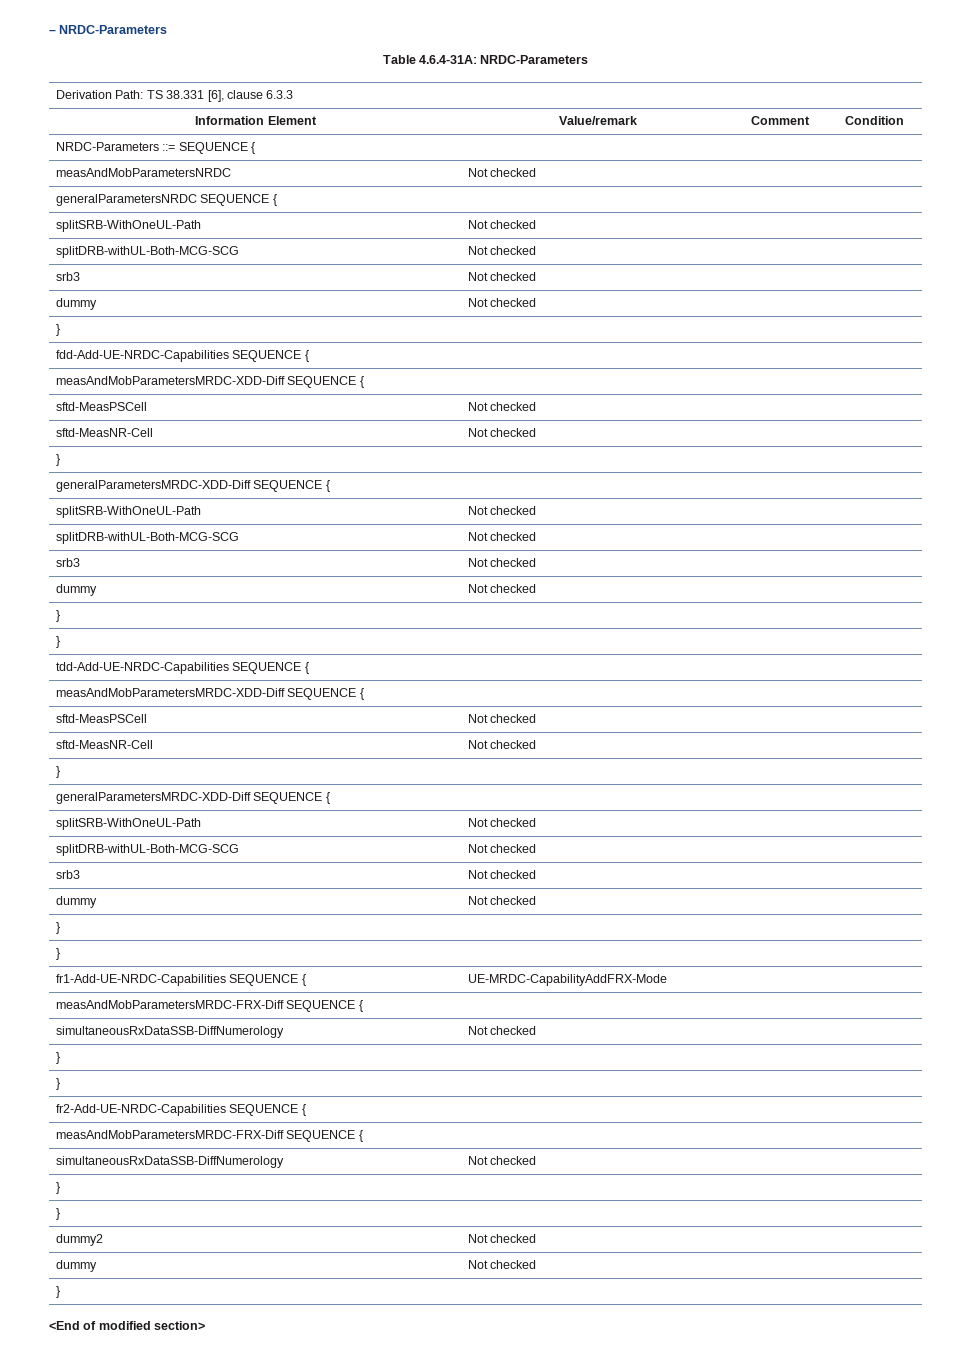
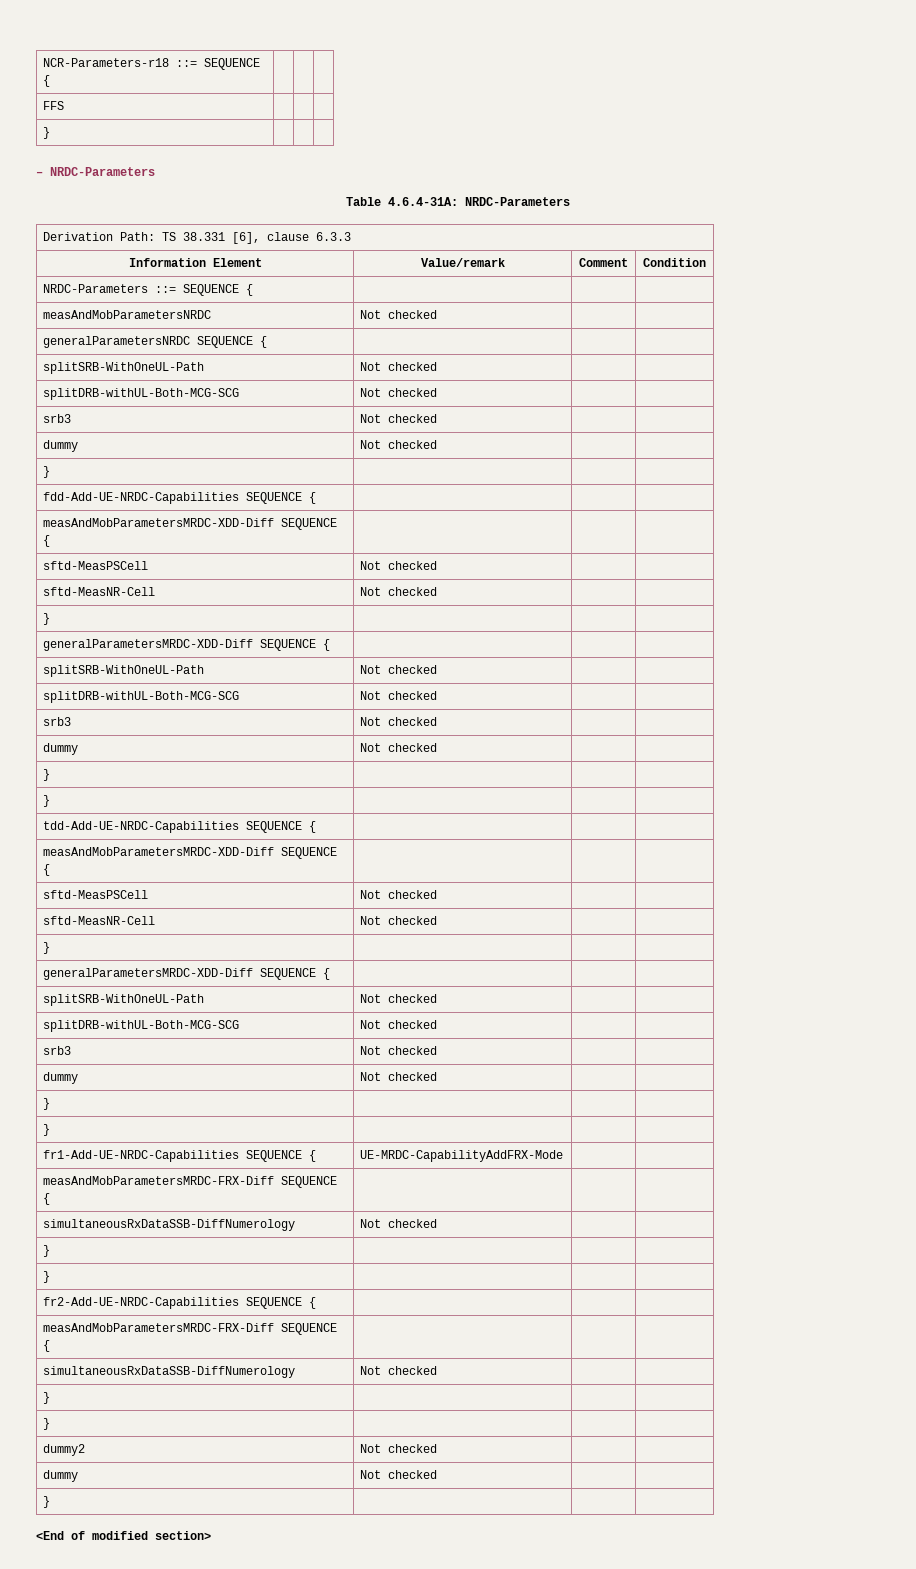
(49, 31) none -> [43,58,261,70] [43,75,51,87] [43,101,65,110] [43,127,51,139] NCR-Parameters-r18 ::= SEQUENCE { | | | // FFS | | | // } | | | //

